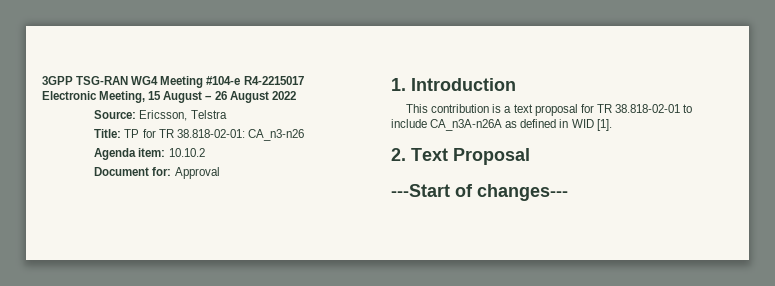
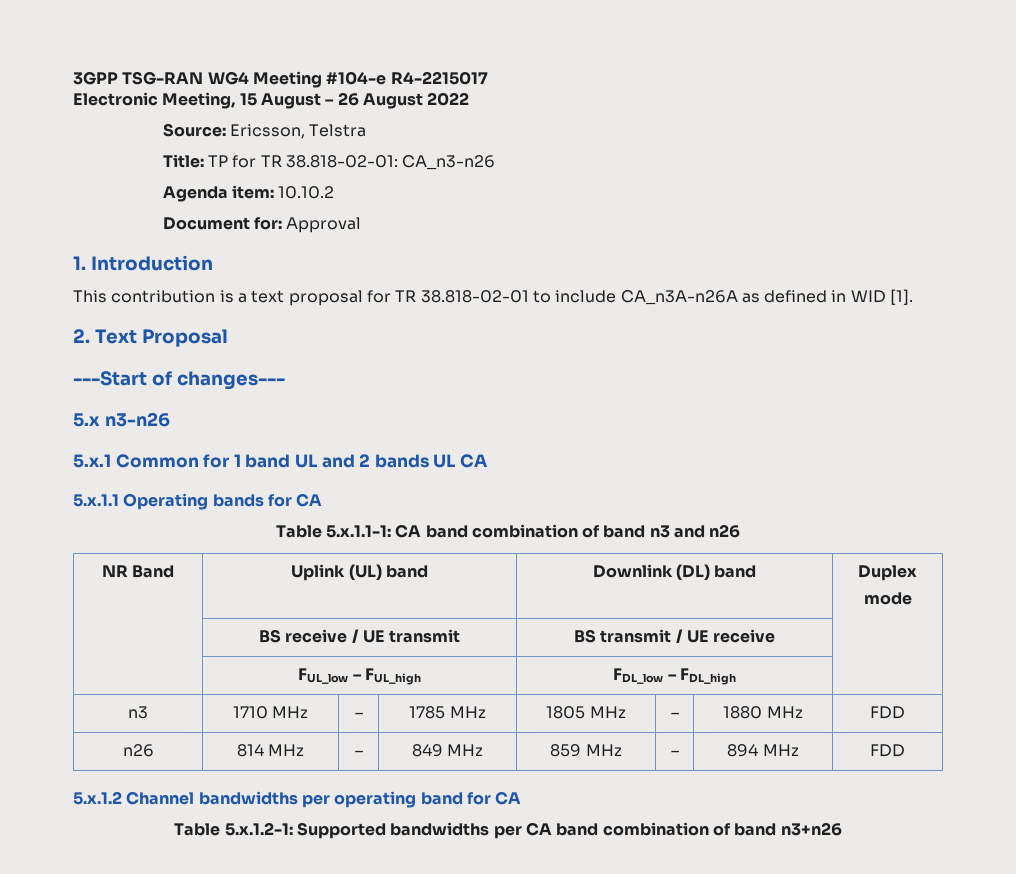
(568, 192) none -> [73,412,170,427] [73,454,488,468] [73,493,323,510] [275,524,741,538] [101,565,175,578] [291,564,428,581] [592,564,757,580] [858,565,917,581] [863,592,912,605] [258,629,461,643] [573,629,776,643] [298,668,421,685] [613,668,736,685] [128,706,148,719] [232,706,309,719] [354,712,363,718] [409,706,486,719] [546,706,626,719] [670,712,679,718] [723,706,803,719] [870,706,905,719] [122,744,154,757] [236,744,305,757] [354,750,363,756] [411,744,484,757] [550,744,622,757] [670,750,679,756] [727,744,799,757] [870,744,905,757] [73,791,522,808] [174,822,842,839] // 5.x n3-n26 // 5.x.1 Common for 1 band UL and 2 bands UL CA // 5.x.1.1 Operating bands for CA // Table 5.x.1.1-1: CA band combination of band n3 and n26 // NR Band | Uplink (UL) band | Downlink (DL) band | Duplex // mode // | BS receive / UE transmit | BS transmit / UE receive | // | FUL_low – FUL_high | FDL_low – FDL_high | // n3 | 1710 MHz | – | 1785 MHz | 1805 MHz | – | 1880 MHz | FDD // n26 | 814 MHz | – | 849 MHz | 859 MHz | – | 894 MHz | FDD // 5.x.1.2 Channel bandwidths per operating band for CA // Table 5.x.1.2-1: Supported bandwidths per CA band combination of band n3+n26

